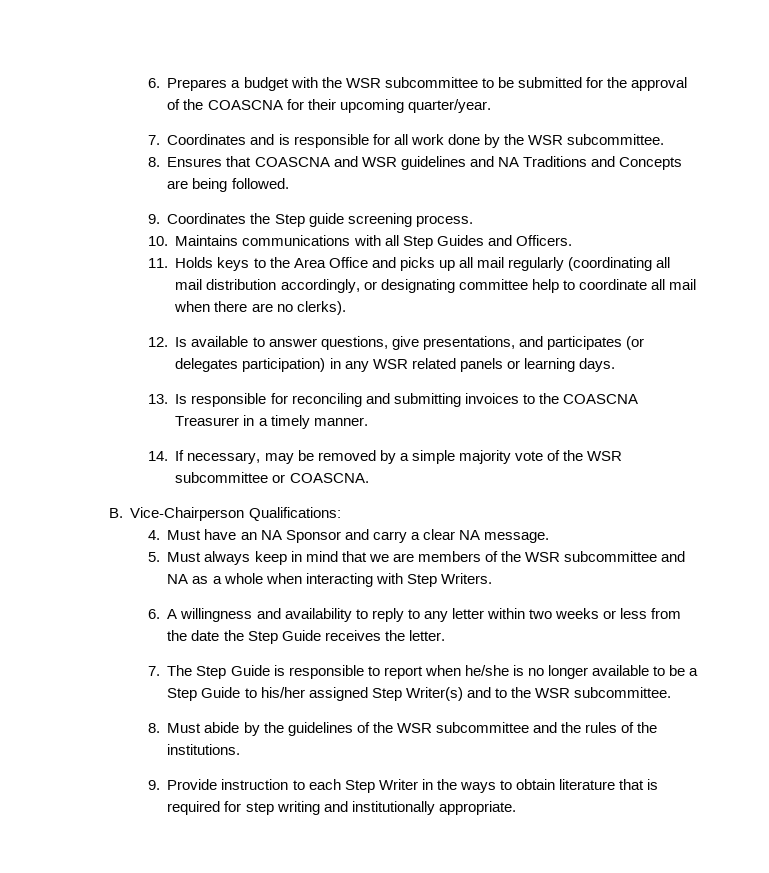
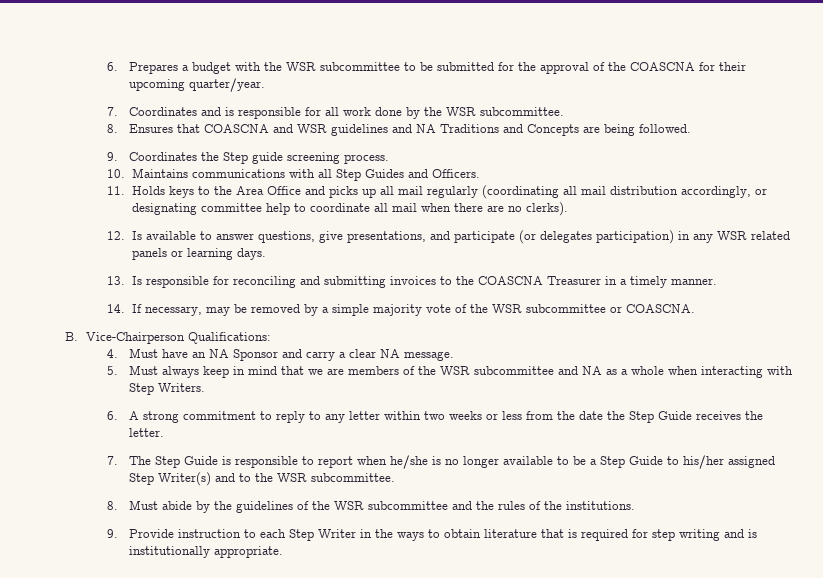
[546,336,622,350] participates -> [453,231,515,243] participate
[180,608,352,622] willingness and availability -> [142,411,256,423] strong commitment
(348, 806) none -> [747,529,757,538] is

